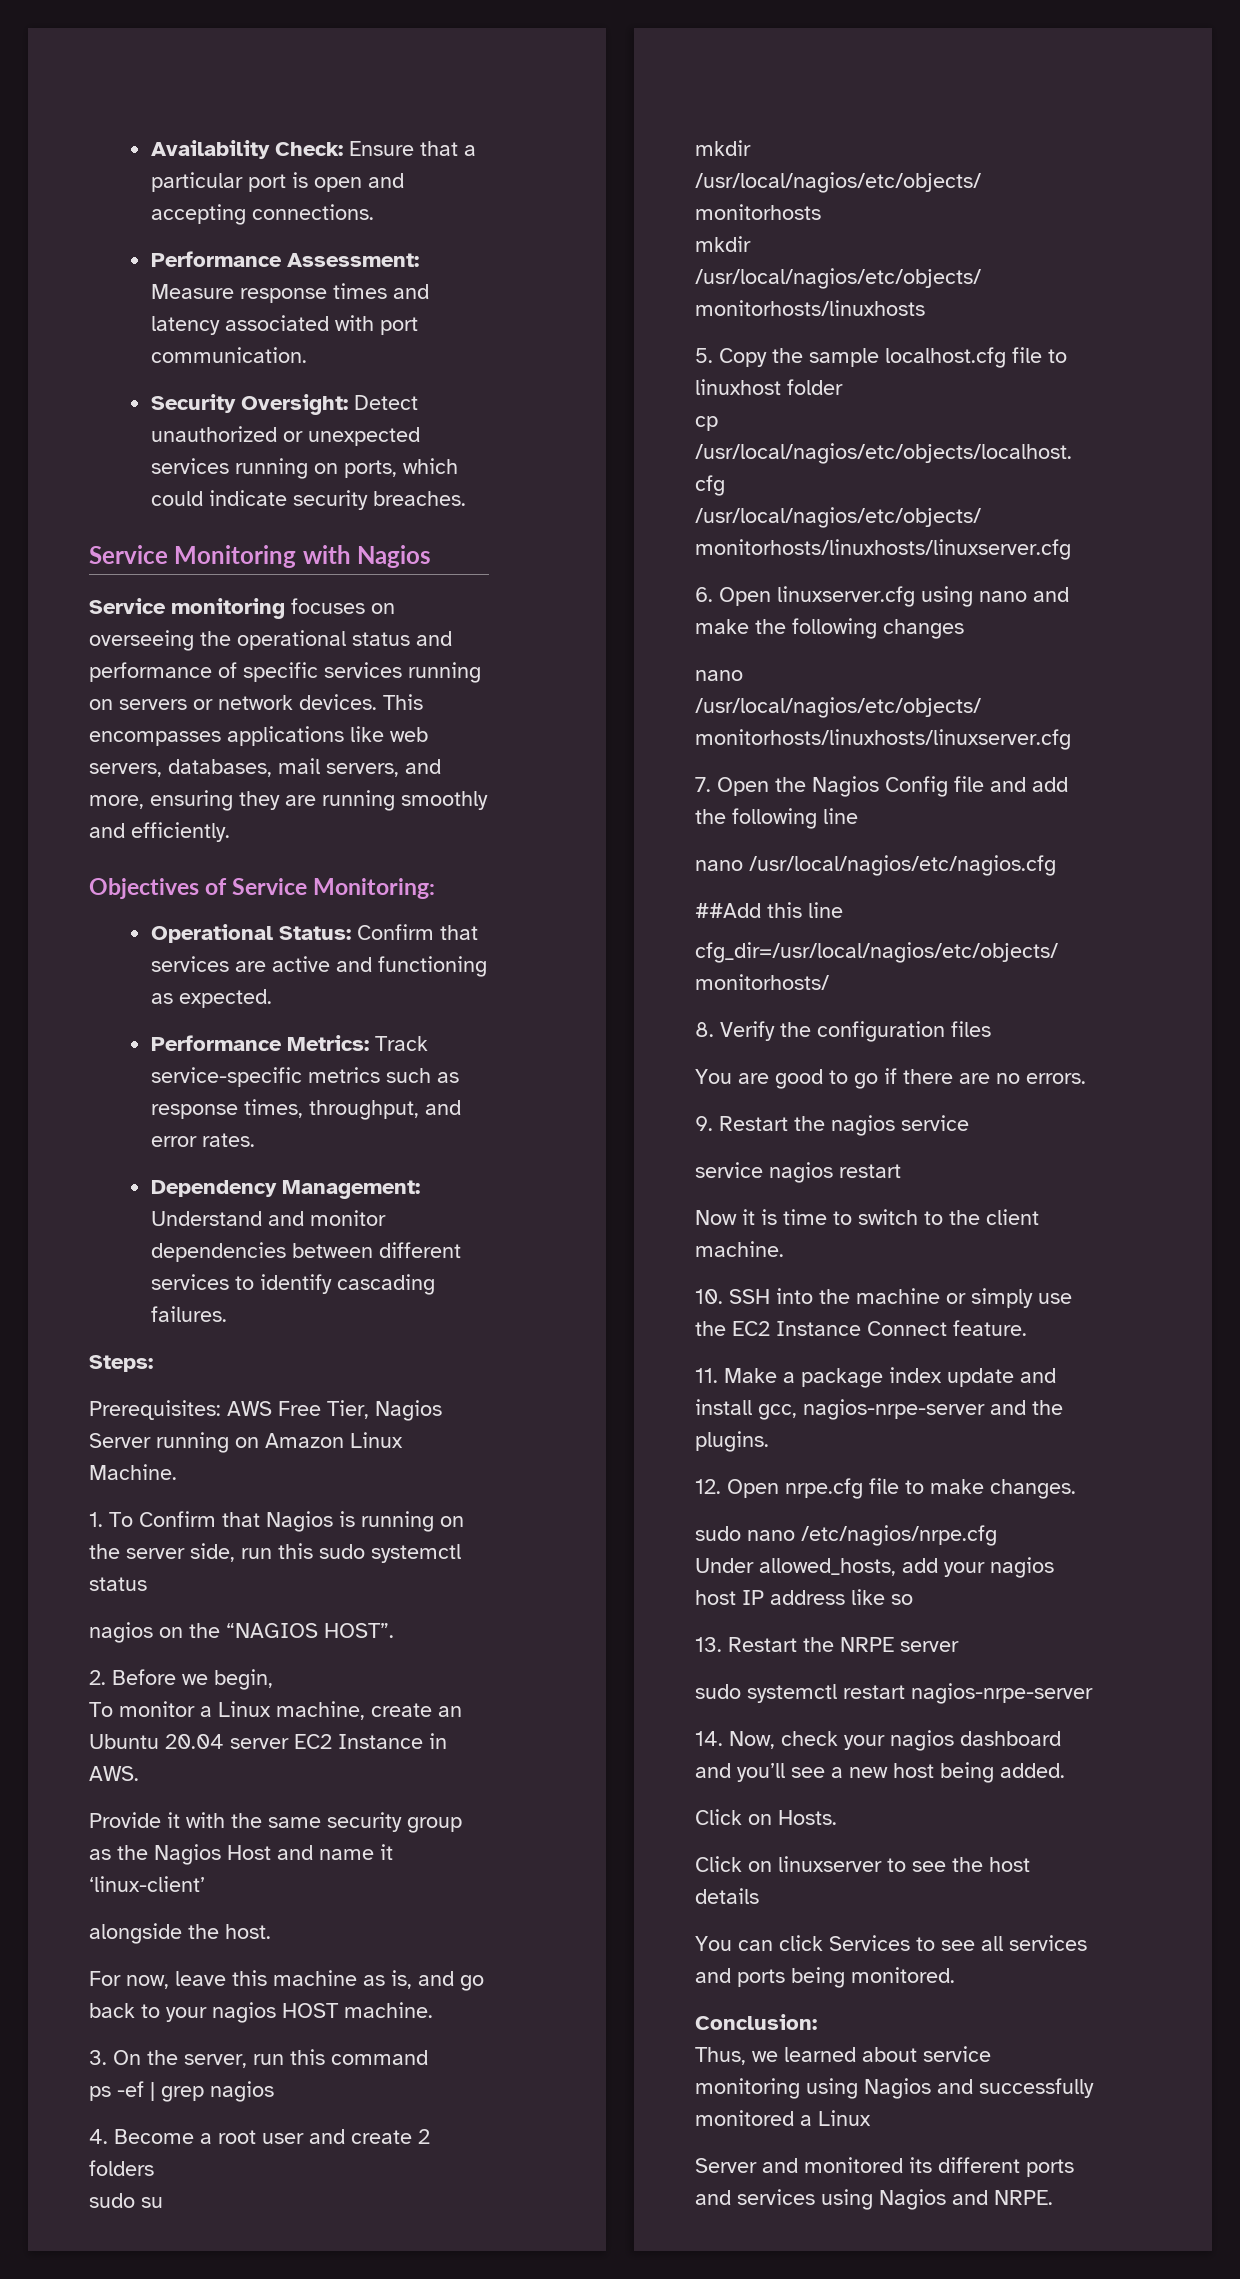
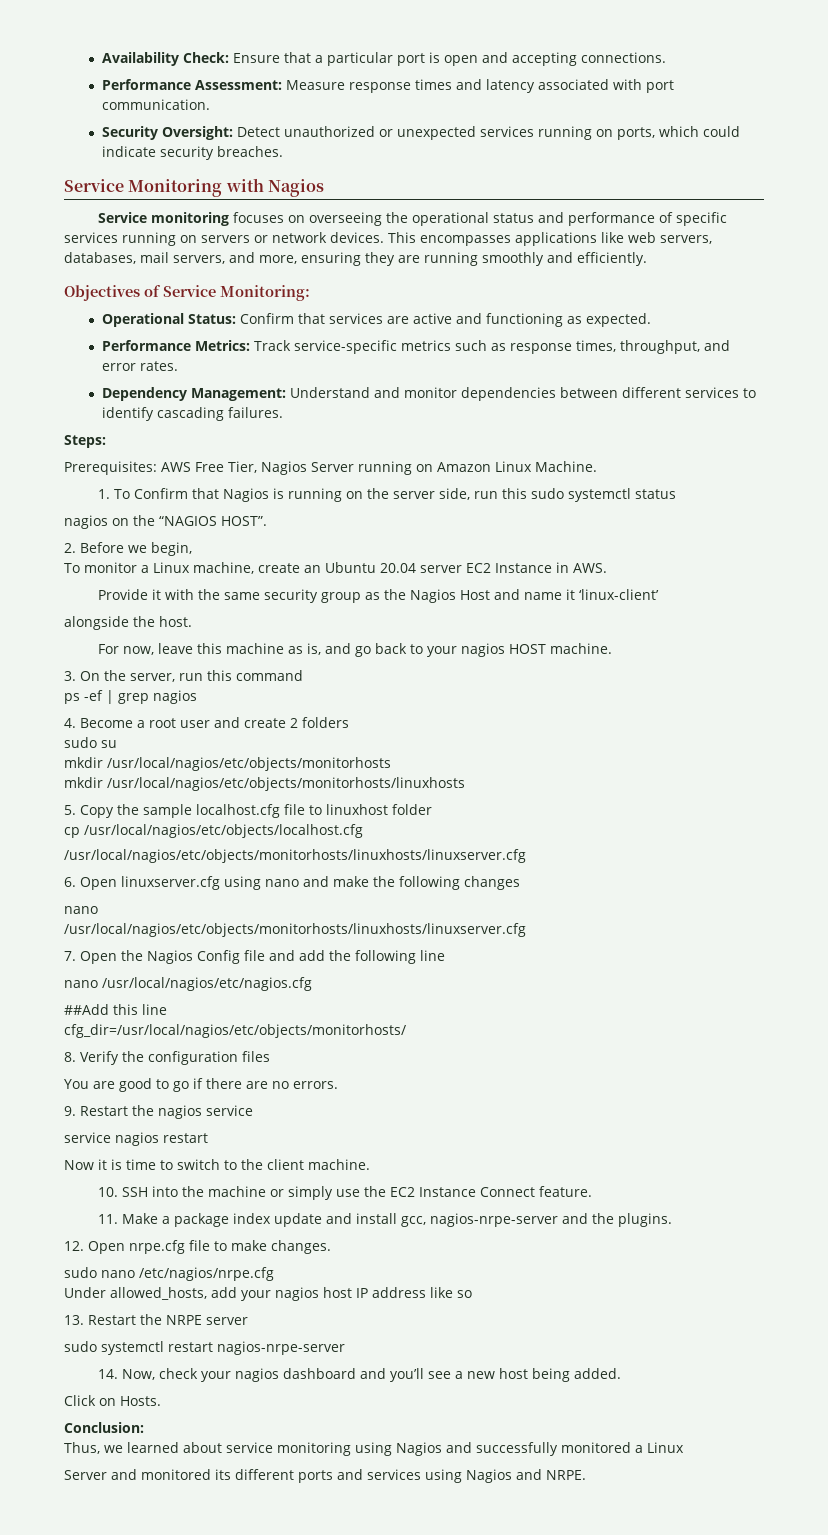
[695,1856,1030,1872] [695,1888,759,1904] [695,1935,1087,1951] [695,1967,955,1988] // Click on linuxserver to see the host details // You can click Services to see all services and ports being monitored. -> (161, 1401) none

